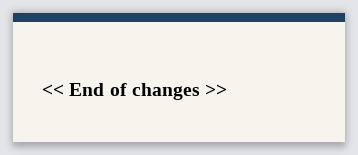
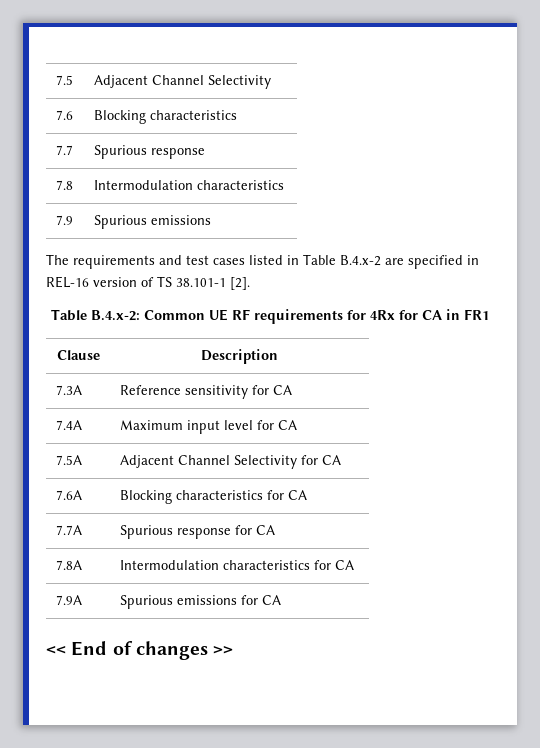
(42, 90) none -> [56,75,74,85] [94,75,272,89] [56,110,74,120] [94,110,238,124] [56,145,74,155] [94,145,206,159] [56,180,74,190] [94,180,285,190] [56,215,74,225] [94,215,212,229] [46,254,479,269] [46,276,250,290] [51,309,489,324] [57,350,100,360] [200,349,278,364] [56,385,83,395] [120,385,293,399] [56,420,83,430] [120,420,298,434] [56,455,83,465] [120,455,342,469] [56,490,83,500] [120,490,308,504] [56,525,83,535] [120,525,276,539] [56,560,83,570] [120,560,355,570] [56,595,83,605] [120,595,282,609] 7.5 | Adjacent Channel Selectivity // 7.6 | Blocking characteristics // 7.7 | Spurious response // 7.8 | Intermodulation characteristics // 7.9 | Spurious emissions // The requirements and test cases listed in Table B.4.x-2 are specified in REL-16 version of TS 38.101-1 [2]. // Table B.4.x-2: Common UE RF requirements for 4Rx for CA in FR1 // Clause | Description // 7.3A | Reference sensitivity for CA // 7.4A | Maximum input level for CA // 7.5A | Adjacent Channel Selectivity for CA // 7.6A | Blocking characteristics for CA // 7.7A | Spurious response for CA // 7.8A | Intermodulation characteristics for CA // 7.9A | Spurious emissions for CA //

